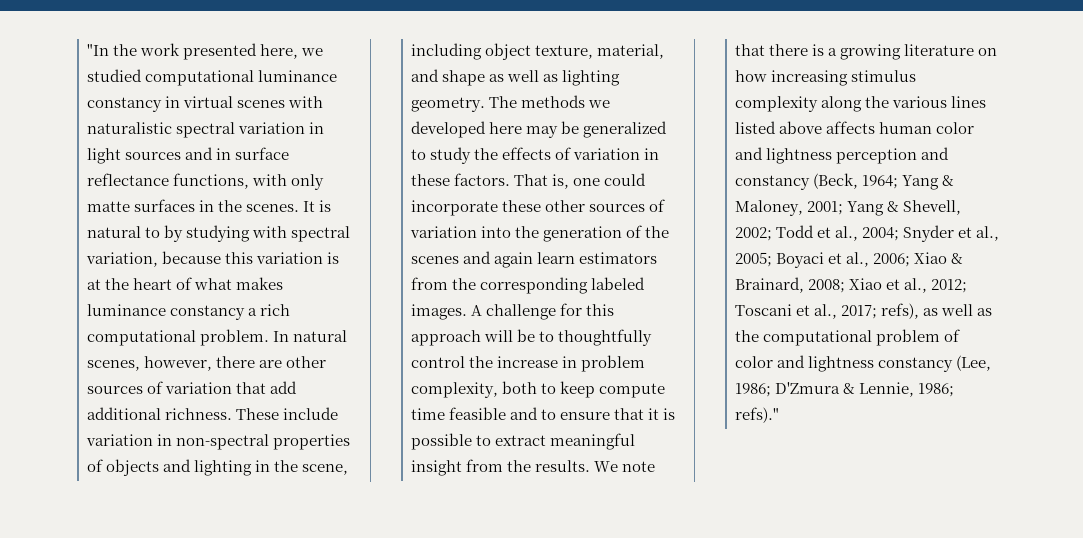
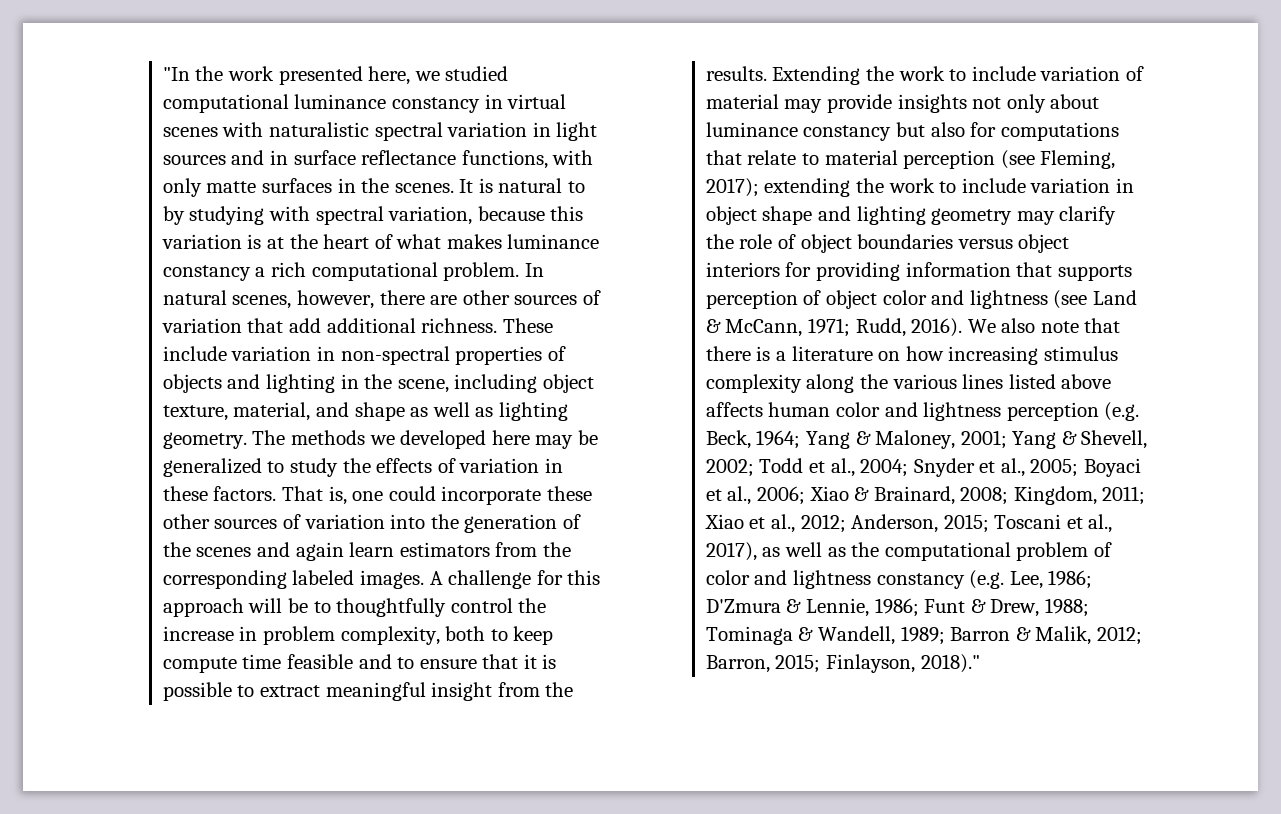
[594,461,619,472] We -> [772,66,1144,85] [705,94,1100,113] [705,122,1119,141] [705,150,1116,169] [705,178,1134,197] [705,206,1117,225] [705,234,1070,253] [705,262,1132,281] [705,290,1137,309] [705,318,1036,337] Extending the work to include variation of material may provide insights not only about luminance constancy but also for computations that relate to material perception (see Fleming, 2017); extending the work to include variation in object shape and lighting geometry may clarify the role of object boundaries versus object interiors for providing information that supports perception of object color and lightness (see Land & McCann, 1971; Rudd, 2016). We also
[840,44,902,60] growing -> (786, 356) none
[921,147,950,160] [735,173,859,190] and constancy (Beck, -> [1104,402,1140,421] [705,430,751,449] (e.g. Beck,
(846, 286) none -> [1013,486,1146,505] Kingdom, 2011;
(968, 286) none -> [851,514,989,533] Anderson, 2015;
[841,303,920,319] 2017; refs), -> [705,542,757,561] 2017),
[956,355,992,371] (Lee, -> [969,570,1043,589] (e.g. Lee,
[735,407,780,423] refs)." -> [924,598,1089,617] [705,626,1142,645] [705,654,980,673] Funt & Drew, 1988; Tominaga & Wandell, 1989; Barron & Malik, 2012; Barron, 2015; Finlayson, 2018)."

